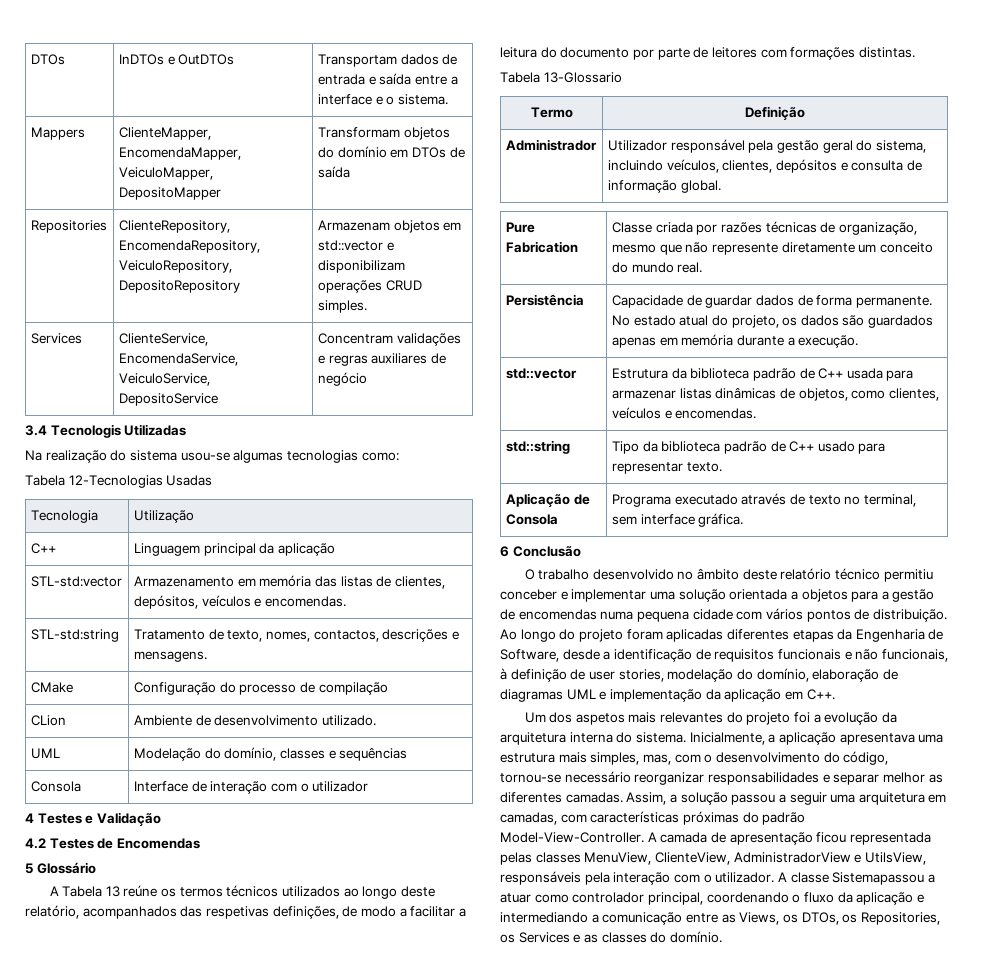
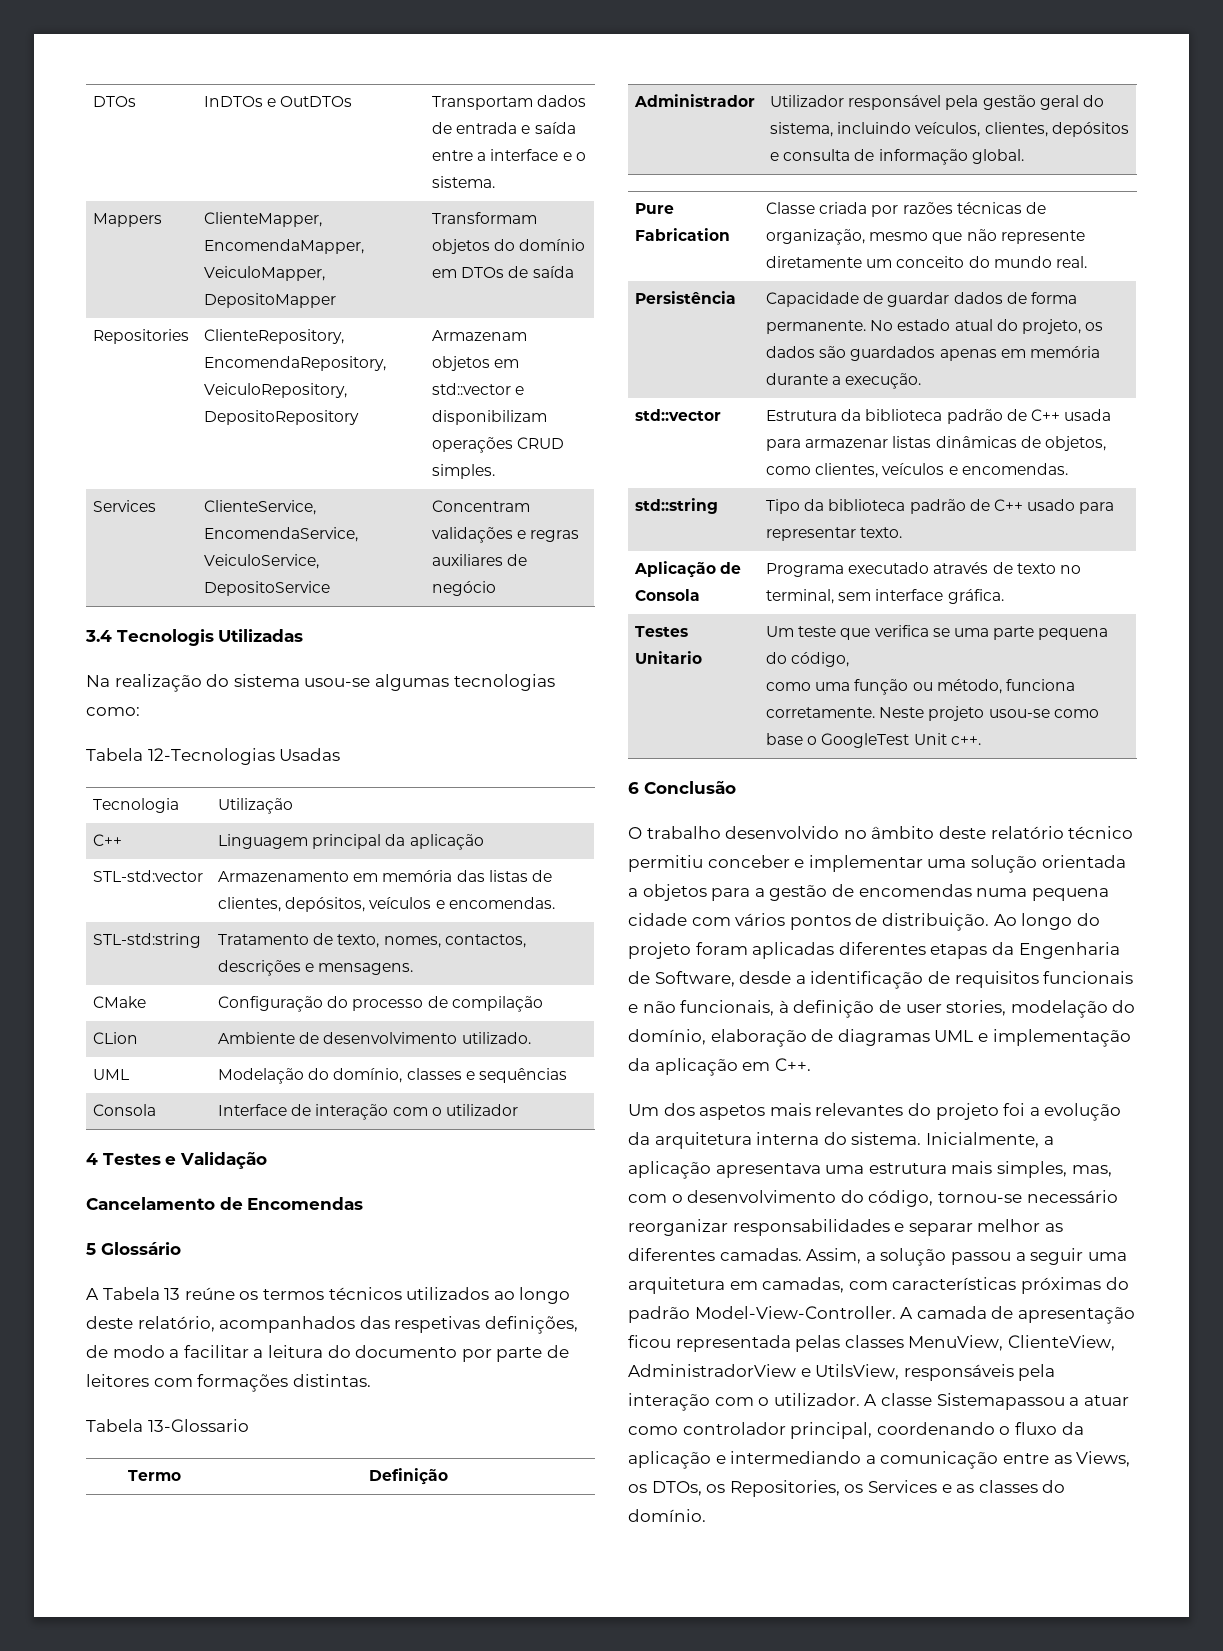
[25,838,94,849] 4.2 Testes -> [86,1197,215,1210] Cancelamento
(744, 520) none -> [635,626,689,637] [635,651,703,664] [766,625,1109,640] [766,652,850,667] [766,679,1076,695] [766,706,1099,721] [766,733,981,748] // Testes Unitario | Um teste que verifica se uma parte pequena do código, // como uma função ou método, funciona corretamente. Neste projeto usou-se como base o GoogleTest Unit c++.

